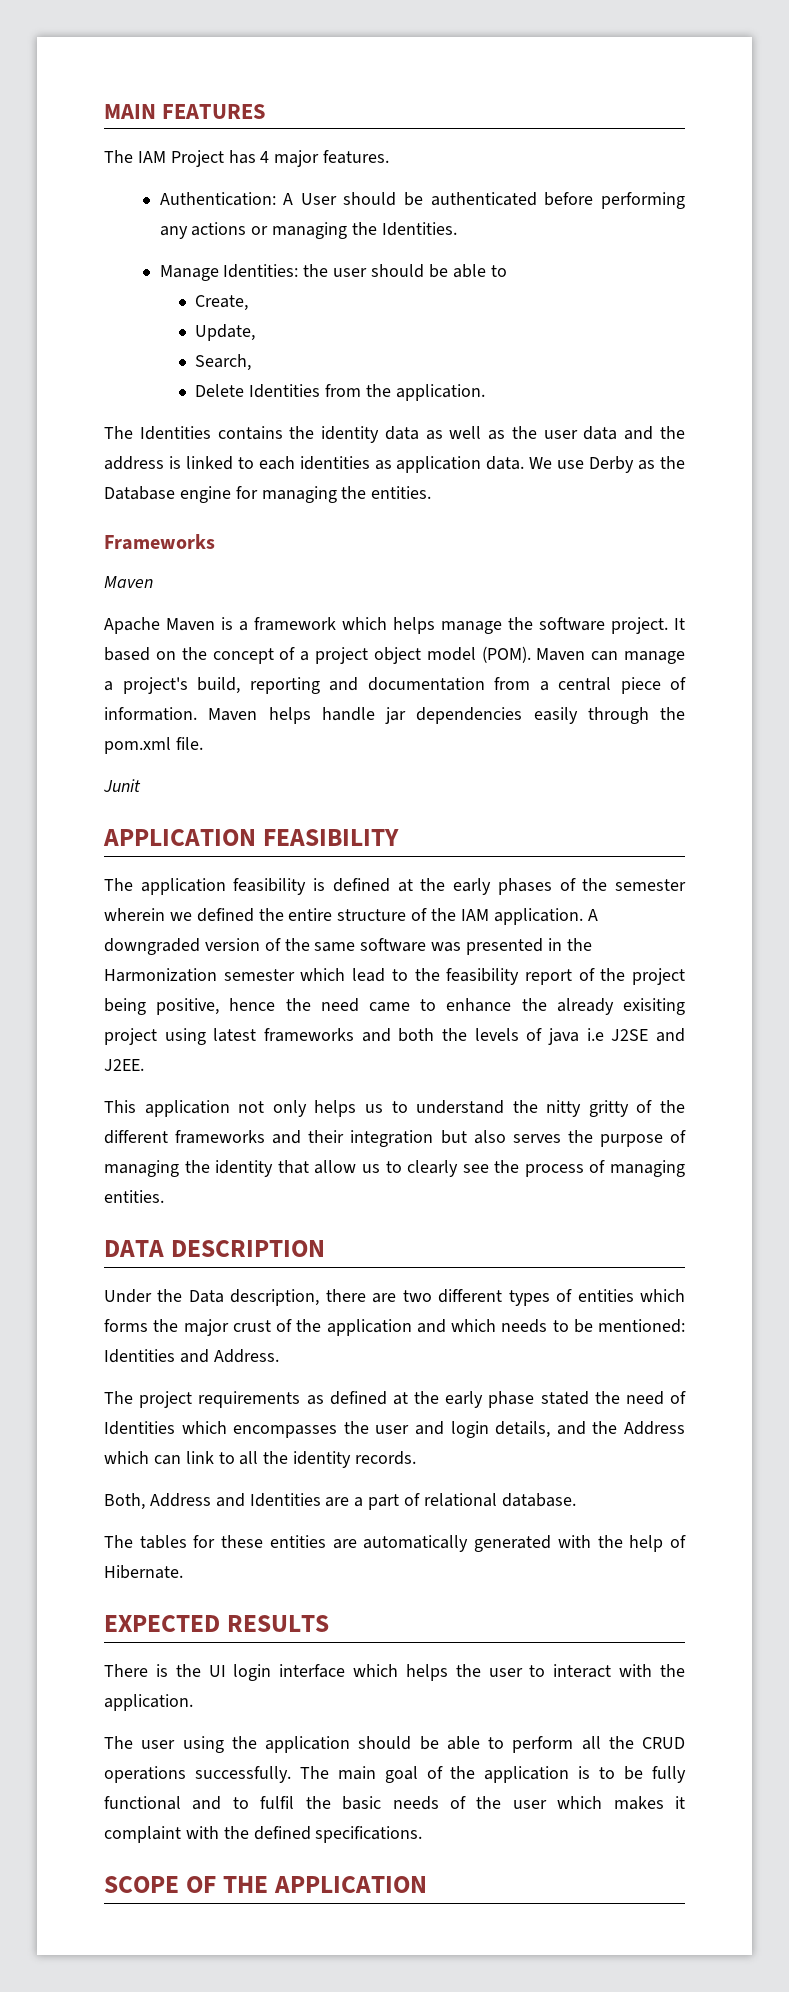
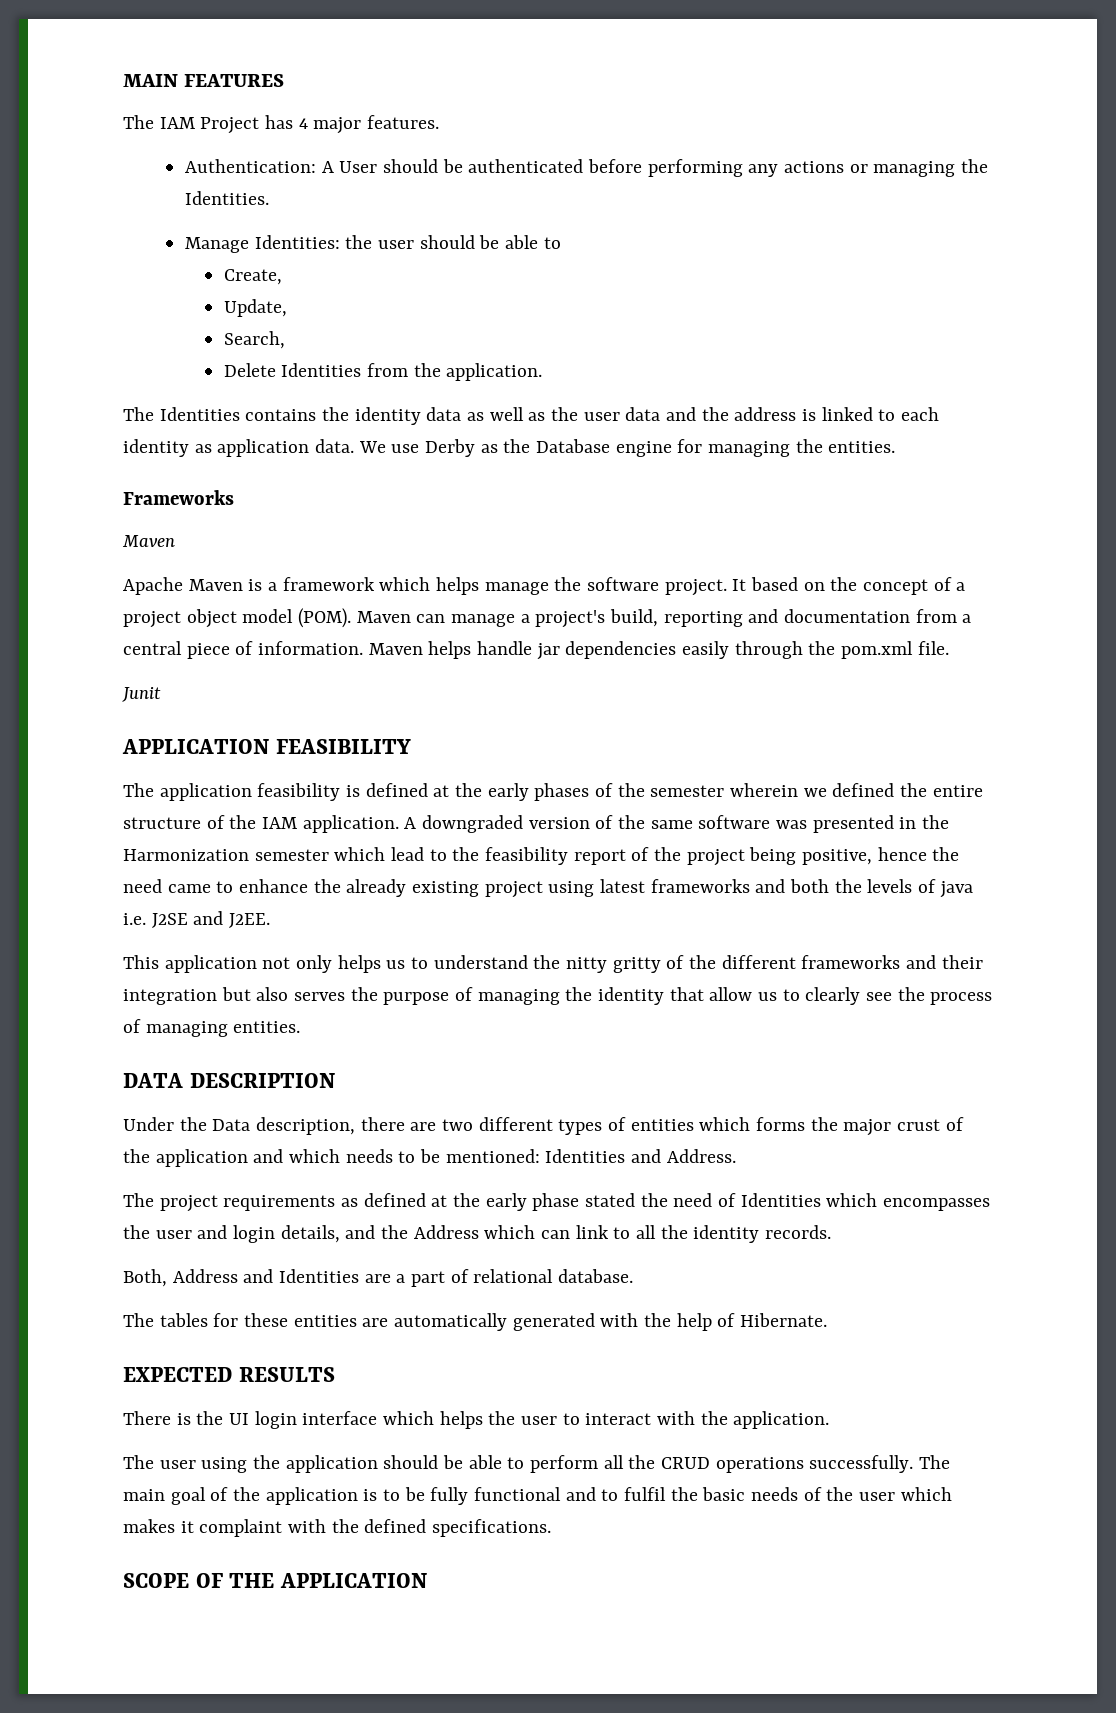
[299,456,370,470] identities -> [123,439,189,457] identity
[623,998,685,1015] exisiting -> [412,881,480,897] existing
[586,1028,604,1041] i.e -> [123,913,146,925] i.e.

